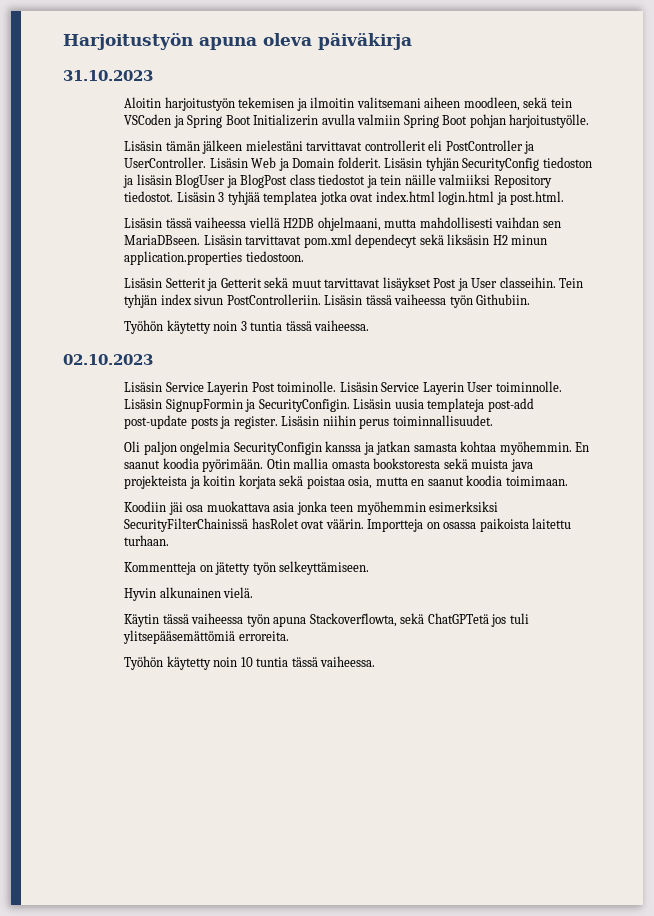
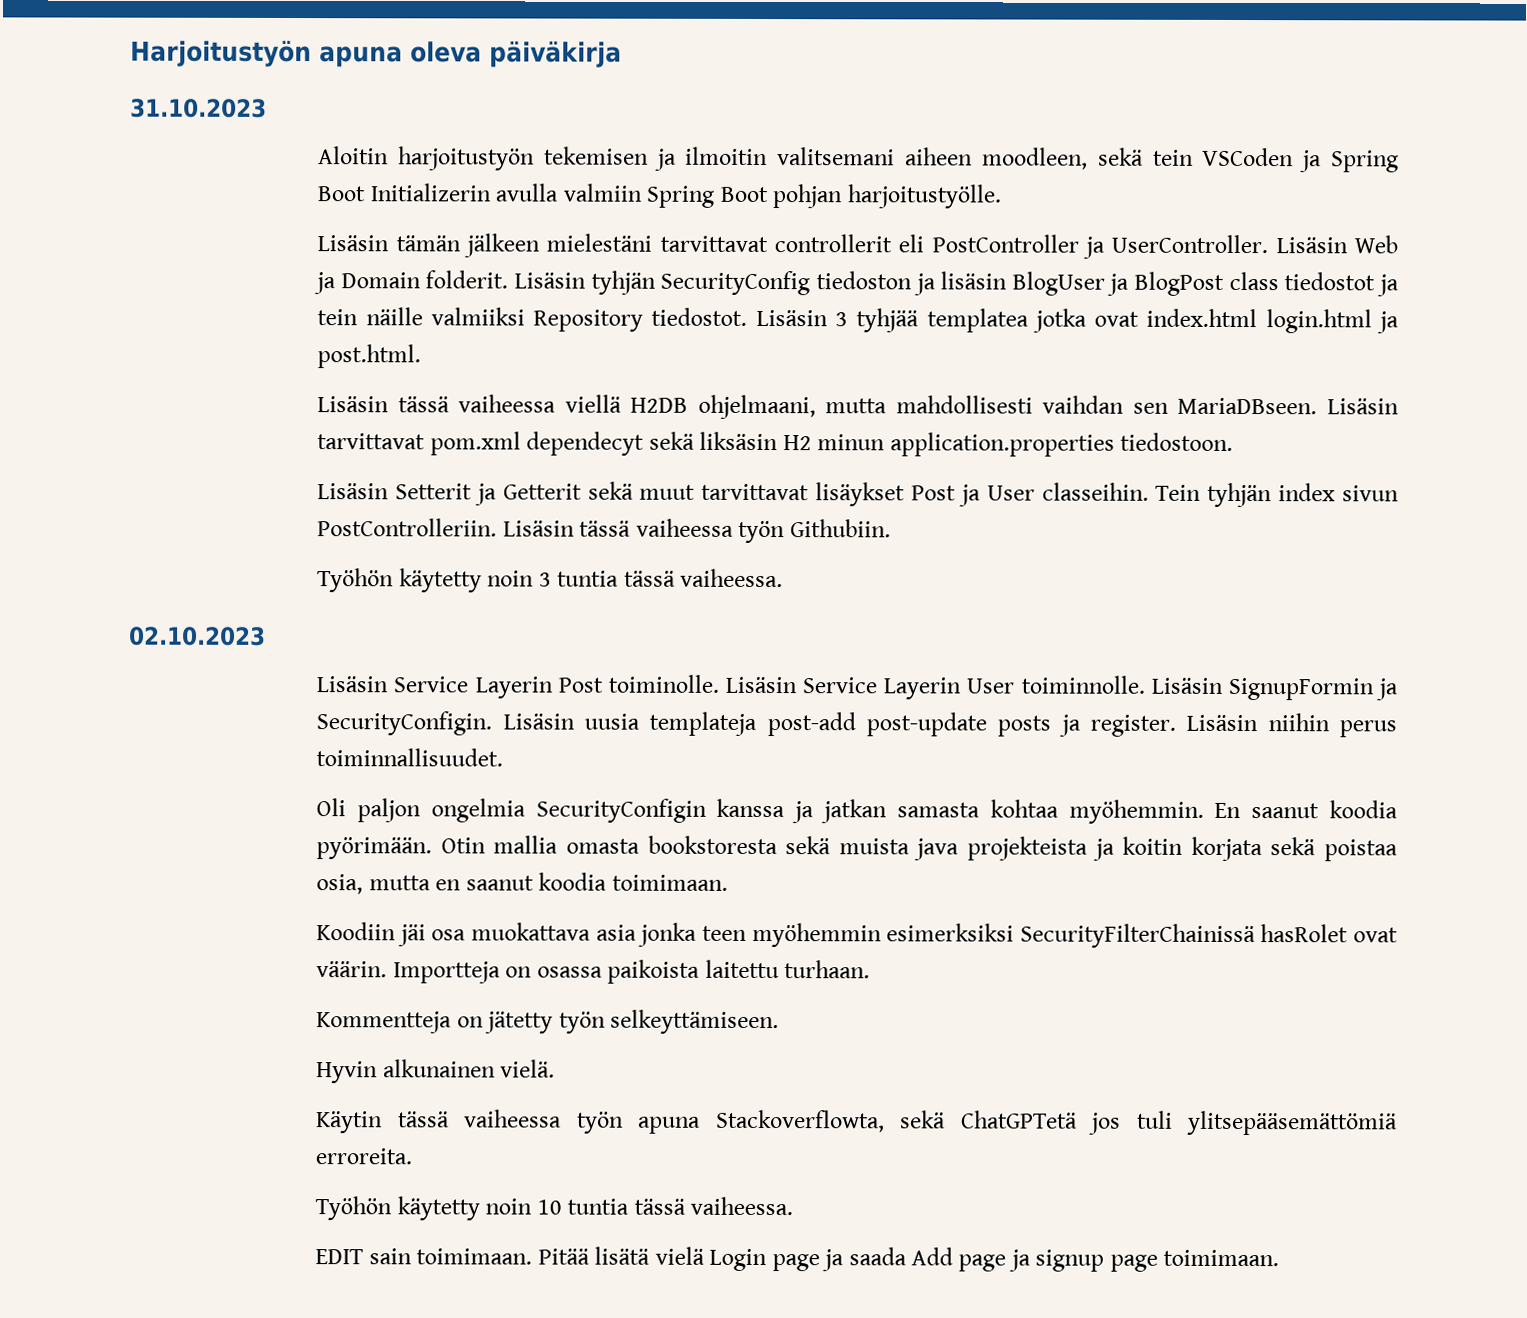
(376, 661) none -> [315,1246,1280,1272] // EDIT sain toimimaan. Pitää lisätä vielä Login page ja saada Add page ja signup page toimimaan.

